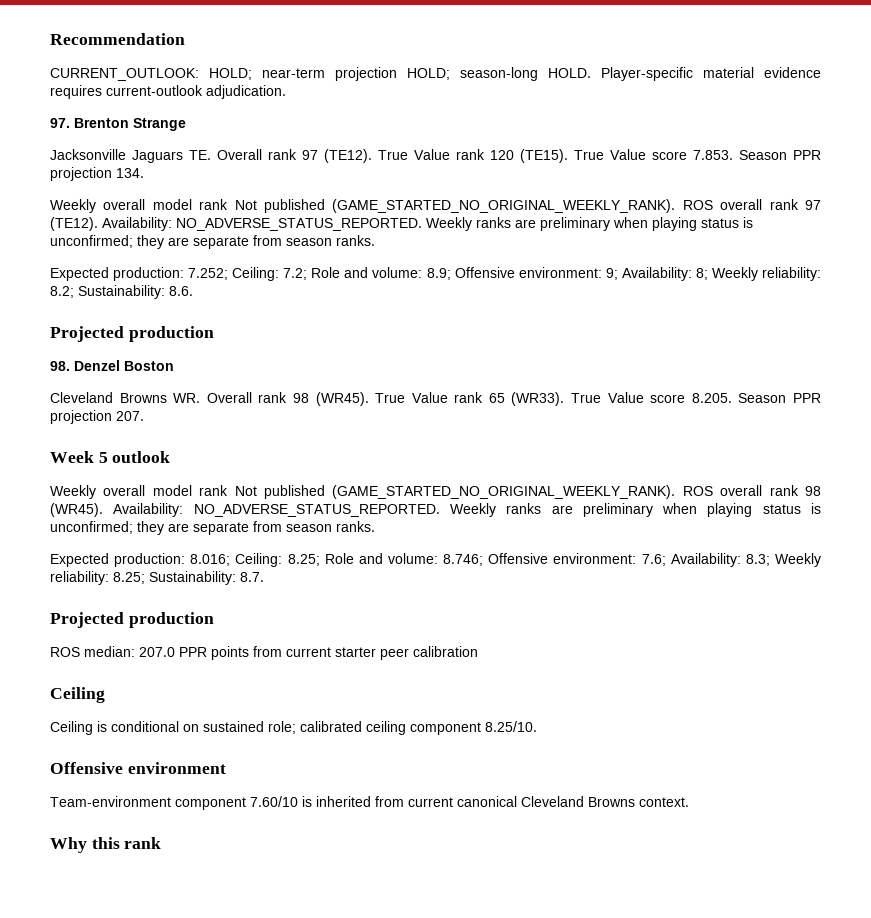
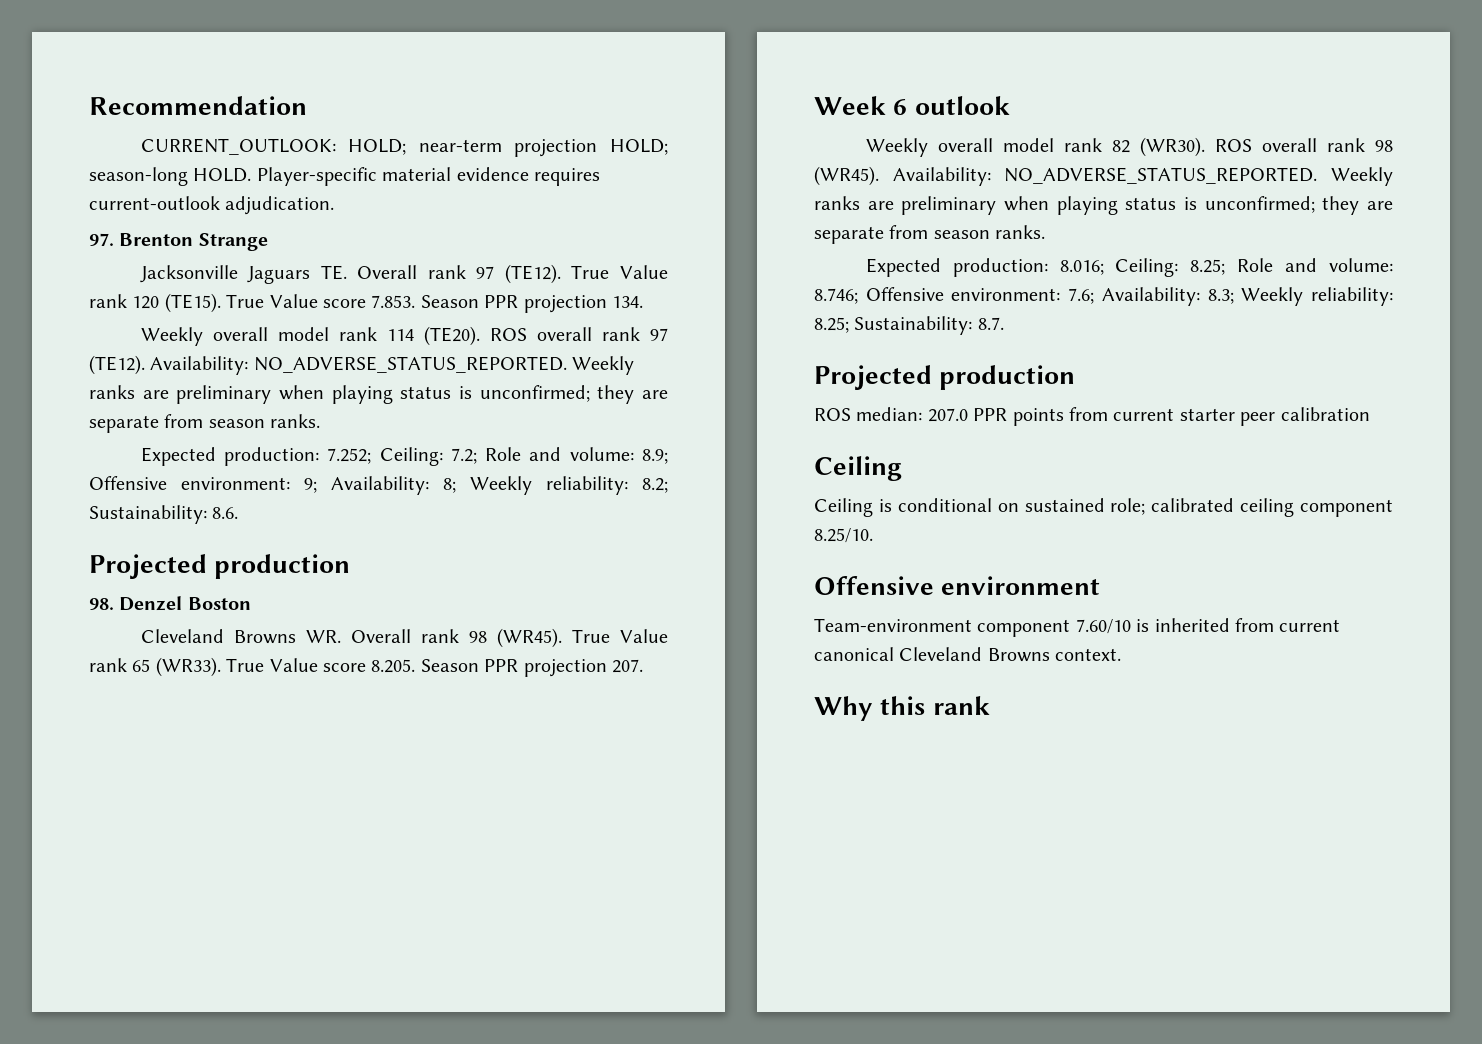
[234,199,676,213] Not published (GAME_STARTED_NO_ORIGINAL_WEEKLY_RANK). -> [386,326,480,346] 114 (TE20).
[98,452,108,463] 5 -> [893,99,908,115] 6
[234,485,676,499] Not published (GAME_STARTED_NO_ORIGINAL_WEEKLY_RANK). -> [1111,137,1205,157] 82 (WR30).

